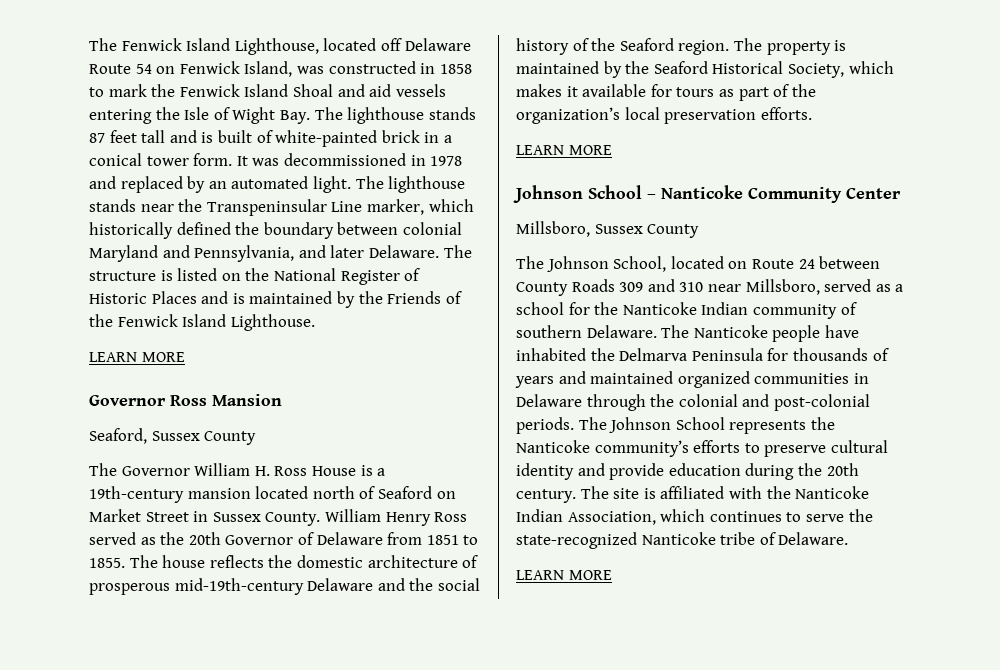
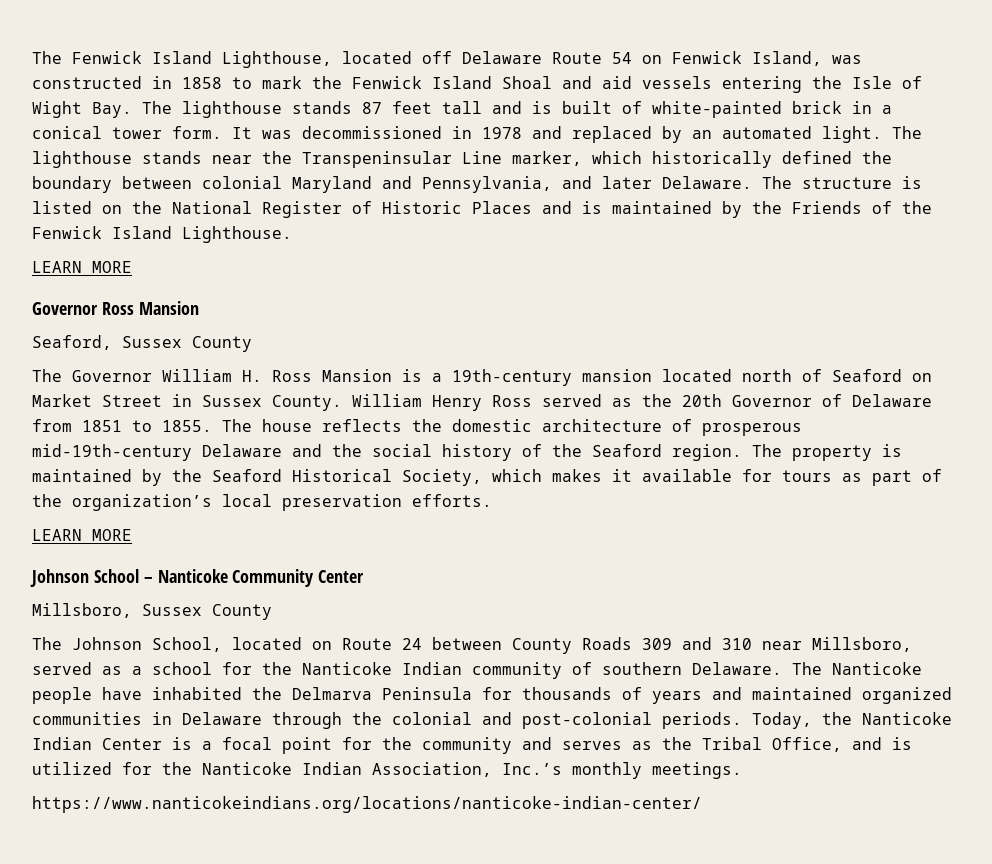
[311,466,356,476] House -> [322,369,392,382] Mansion
[578,417,835,434] [516,440,888,457] [516,463,859,480] [516,486,870,503] [516,509,873,525] [516,532,849,549] [516,570,612,580] The Johnson School represents the Nanticoke community’s efforts to preserve cultural identity and provide education during the 20th century. The site is affiliated with the Nanticoke Indian Association, which continues to serve the state-recognized Nanticoke tribe of Delaware. // LEARN MORE -> [752,712,952,729] [32,737,912,754] [32,762,742,779] [32,796,702,813] Today, the Nanticoke Indian Center is a focal point for the community and serves as the Tribal Office, and is utilized for the Nanticoke Indian Association, Inc.’s monthly meetings. // https://www.nanticokeindians.org/locations/nanticoke-indian-center/

